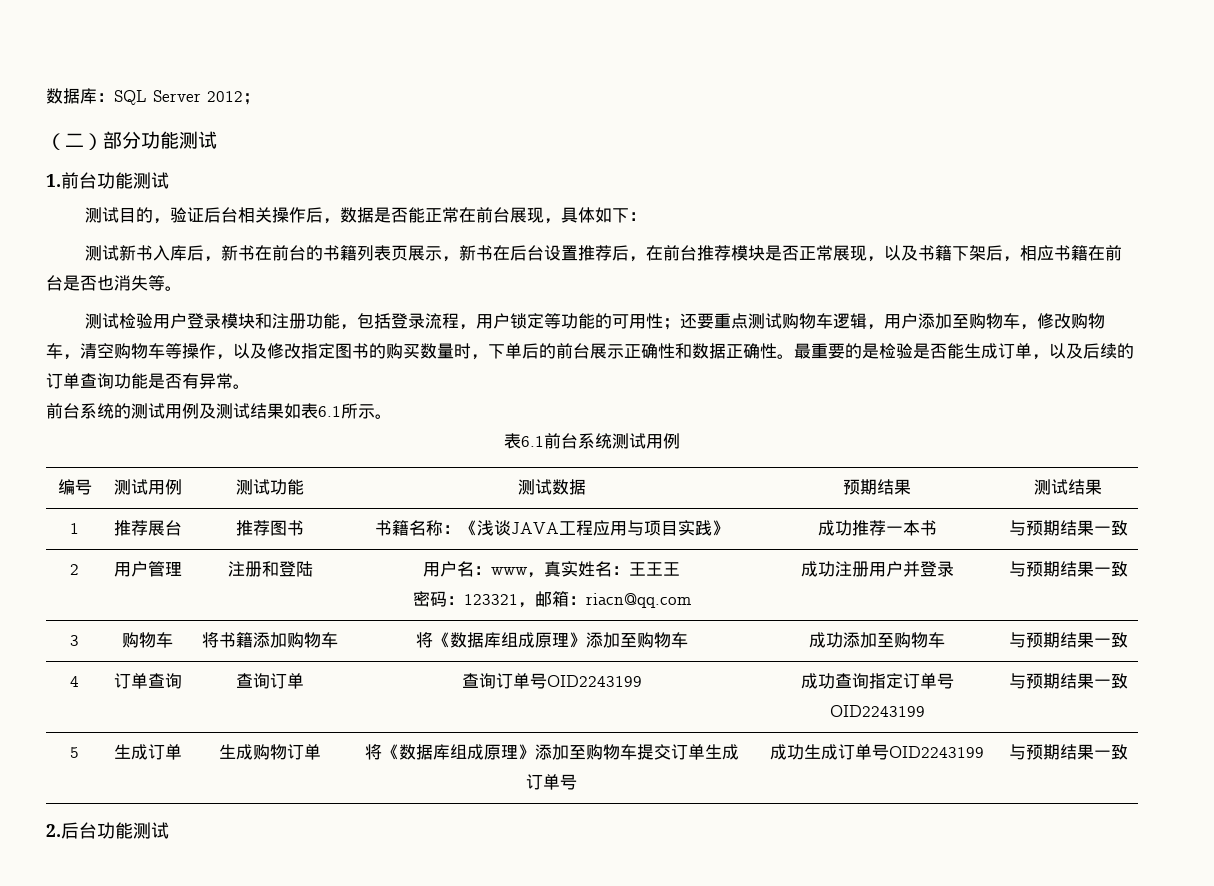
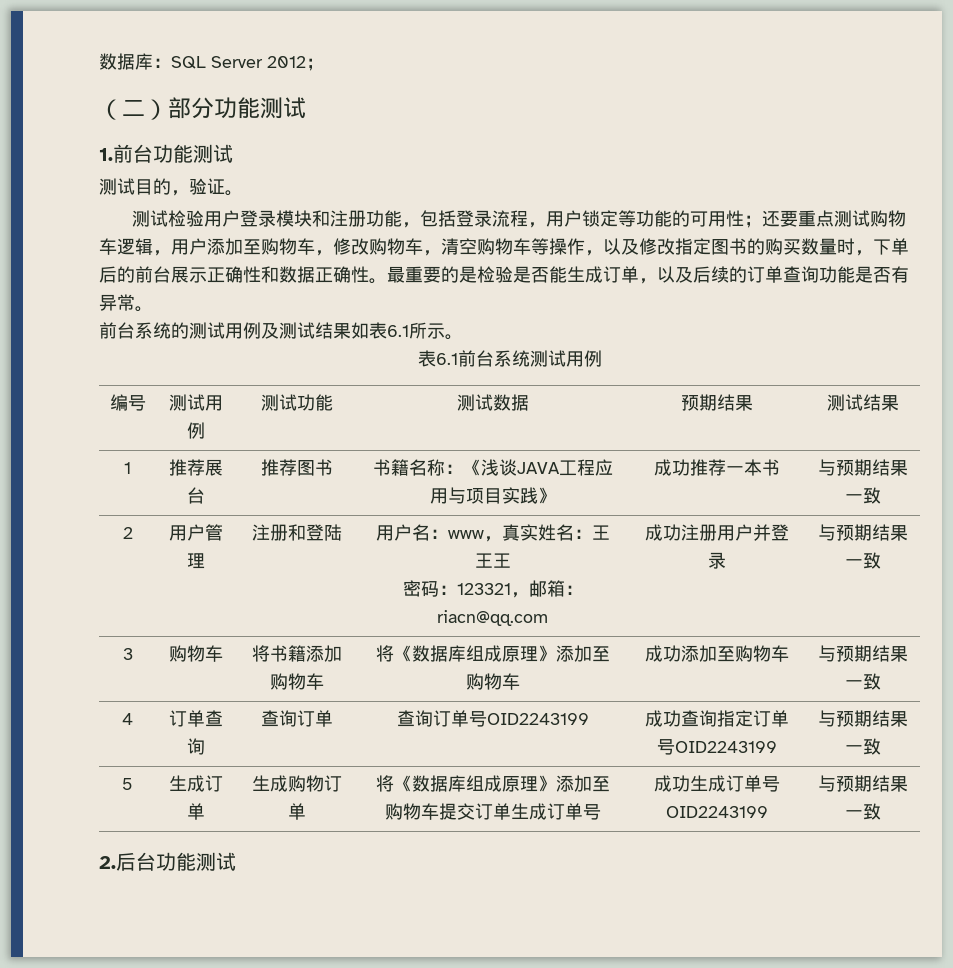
[203,207,646,224] [84,245,1122,262] [46,275,165,291] 后台相关操作后，数据是否能正常在前台展现，具体如下： // 测试新书入库后，新书在前台的书籍列表页展示，新书在后台设置推荐后，在前台推荐模块是否正常展现，以及书籍下架后，相应书籍在前台是否也消失等 -> (225, 186) none

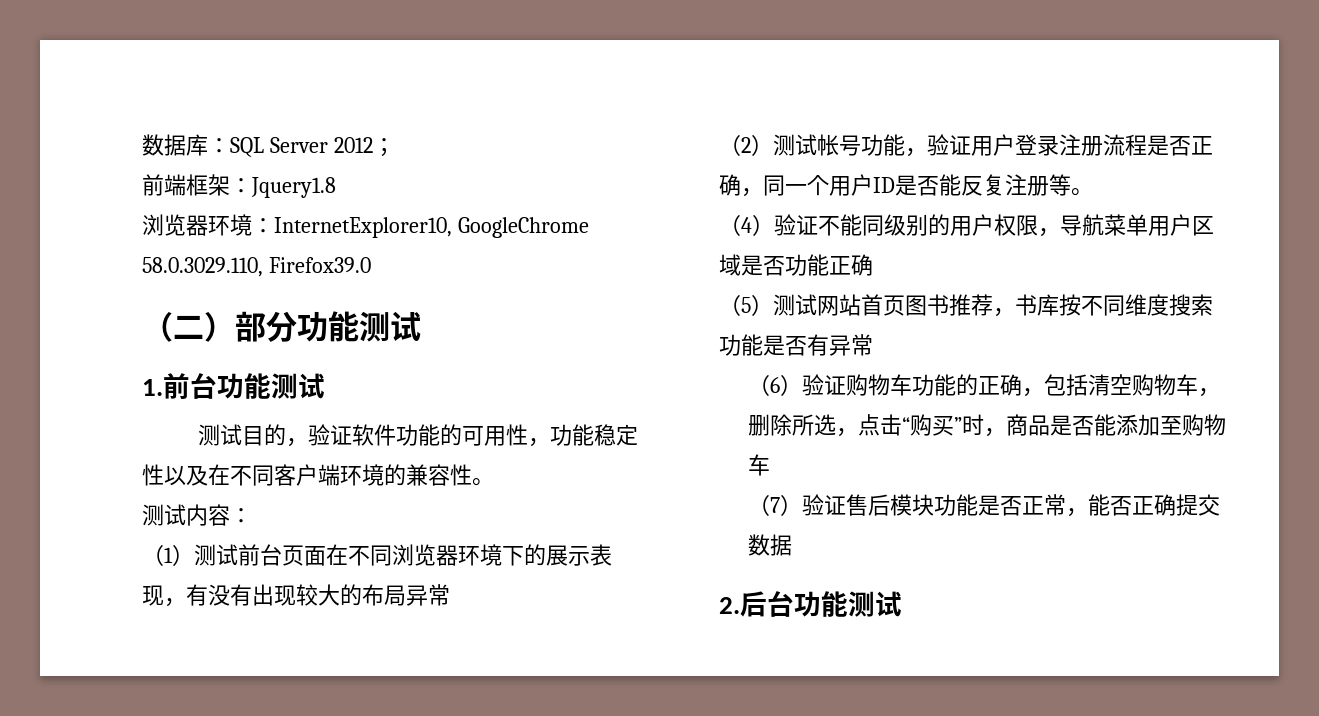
(324, 64) none -> [142,174,336,198] [142,214,589,238] [142,257,371,277] // 前端框架：Jquery1.8 // 浏览器环境：InternetExplorer10, GoogleChrome 58.0.3029.110, Firefox39.0
[225,190,243,196] [131,210,906,228] [99,238,909,256] [99,266,909,284] [99,294,153,312] [99,322,463,340] [417,350,602,367] [109,394,146,411] [168,394,223,411] [186,422,205,439] [261,394,333,411] [456,394,529,411] [680,394,753,411] [827,394,899,411] [124,462,131,474] [168,459,223,476] [186,487,205,504] [261,459,333,476] [372,459,613,476] [429,487,556,504] [653,459,780,476] [818,459,908,476] [845,487,881,504] [122,527,133,539] [168,524,223,541] [186,553,205,569] [252,524,342,541] [375,524,610,542] [474,553,511,568] [402,580,583,598] [437,610,548,626] [644,524,789,541] [707,552,726,569] [818,524,908,541] [845,552,881,569] [122,648,133,660] [168,645,223,662] [252,645,342,662] [270,673,324,690] [375,645,610,662] [465,673,520,690] [644,645,789,662] [818,645,908,662] [845,673,881,690] [122,713,133,725] [168,710,223,727] [186,738,205,755] [261,710,333,727] [396,710,589,727] [644,710,789,727] [656,739,777,755] [818,710,908,727] [845,738,881,755] [122,778,133,790] [168,775,223,792] [186,803,205,820] [252,775,342,792] [288,803,306,820] [375,775,610,792] [384,803,601,820] [653,775,780,792] [665,806,768,818] [818,775,908,792] [845,803,881,820] 。 // 测试检验用户登录模块和注册功能，包括登录流程，用户锁定等功能的可用性；还要重点测试购物车逻辑，用户添加至购物车，修改购物车，清空购物车等操作，以及修改指定图书的购买数量时，下单后的前台展示正确性和数据正确性。最重要的是检验是否能生成订单，以及后续的订单查询功能是否有异常。 // 前台系统的测试用例及测试结果如表6.1所示。 // 表6.1前台系统测试用例 // 编号 | 测试用例 | 测试功能 | 测试数据 | 预期结果 | 测试结果 // 1 | 推荐展台 | 推荐图书 | 书籍名称：《浅谈JAVA工程应用与项目实践》 | 成功推荐一本书 | 与预期结果一致 // 2 | 用户管理 | 注册和登陆 | 用户名：www，真实姓名：王王王 // 密码：123321，邮箱：riacn@qq.com | 成功注册用户并登录 | 与预期结果一致 // 3 | 购物车 | 将书籍添加购物车 | 将《数据库组成原理》添加至购物车 | 成功添加至购物车 | 与预期结果一致 // 4 | 订单查询 | 查询订单 | 查询订单号OID2243199 | 成功查询指定订单号OID2243199 | 与预期结果一致 // 5 | 生成订单 | 生成购物订单 | 将《数据库组成原理》添加至购物车提交订单生成订单号 | 成功生成订单号OID2243199 | 与预期结果一致 -> [351,424,638,447] [142,464,494,486] [142,504,252,526] [142,544,612,566] [142,584,450,607] [719,134,1213,157] [719,174,1093,197] [719,214,1214,237] [719,254,873,276] [719,294,1213,317] [719,334,873,356] [747,374,1220,397] [747,414,1226,437] [747,454,770,476] [747,494,1220,517] [747,534,792,556] 软件功能的可用性，功能稳定性以及在不同客户端环境的兼容性。 // 测试内容： // （1）测试前台页面在不同浏览器环境下的展示表现，有没有出现较大的布局异常 // （2）测试帐号功能，验证用户登录注册流程是否正确，同一个用户ID是否能反复注册等。 // （4）验证不能同级别的用户权限，导航菜单用户区域是否功能正确 // （5）测试网站首页图书推荐，书库按不同维度搜索功能是否有异常 // （6）验证购物车功能的正确，包括清空购物车，删除所选，点击“购买”时，商品是否能添加至购物车 // （7）验证售后模块功能是否正常，能否正确提交数据

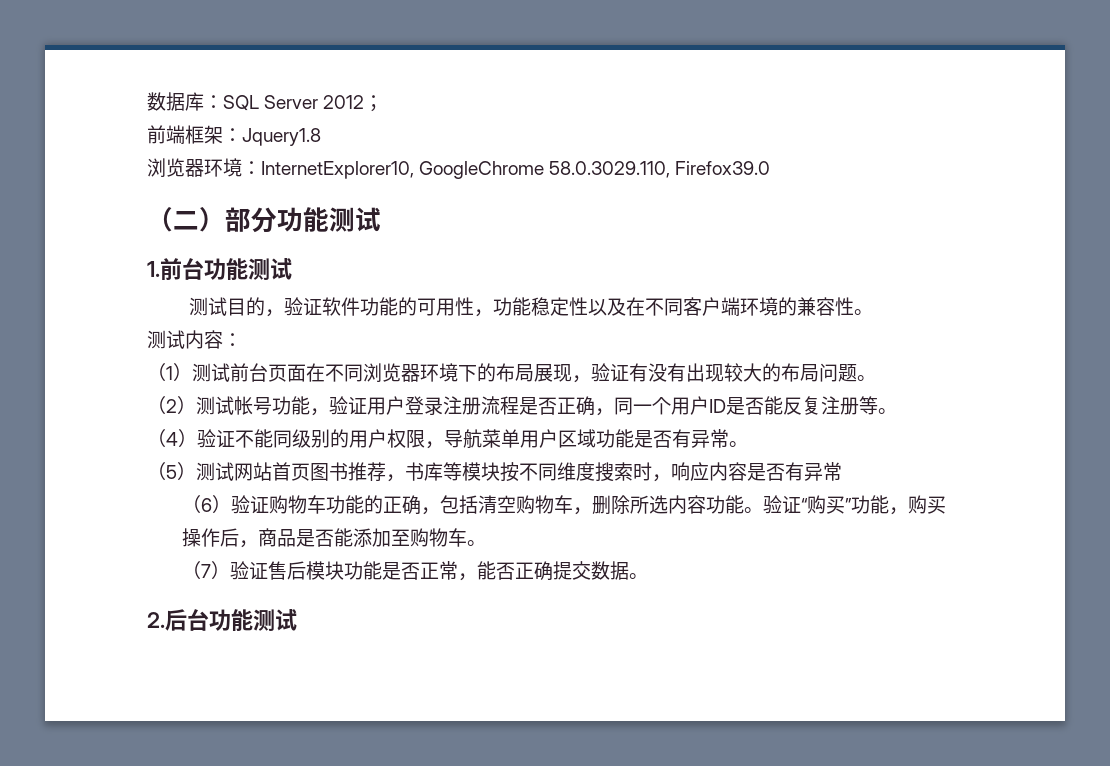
[546,544,612,566] [142,585,186,607] 展示表现， -> [496,363,629,383] 布局展现，验证
[406,584,450,606] 异常 -> [819,363,876,382] 问题。
[741,254,873,276] 是否功能正确 -> [596,429,748,448] 功能是否有异常。
(1059, 305) none -> [443,462,500,481] 等模块
[719,334,763,356] 功能 -> [633,462,747,482] 时，响应内容
[835,414,984,437] ，点击“购买”时 -> [667,495,946,515] [181,528,239,547] 内容功能。验证“购买”功能，购买操作后
(770, 465) none -> [466,540,486,546] 。
(792, 545) none -> [628,573,648,579] 。

